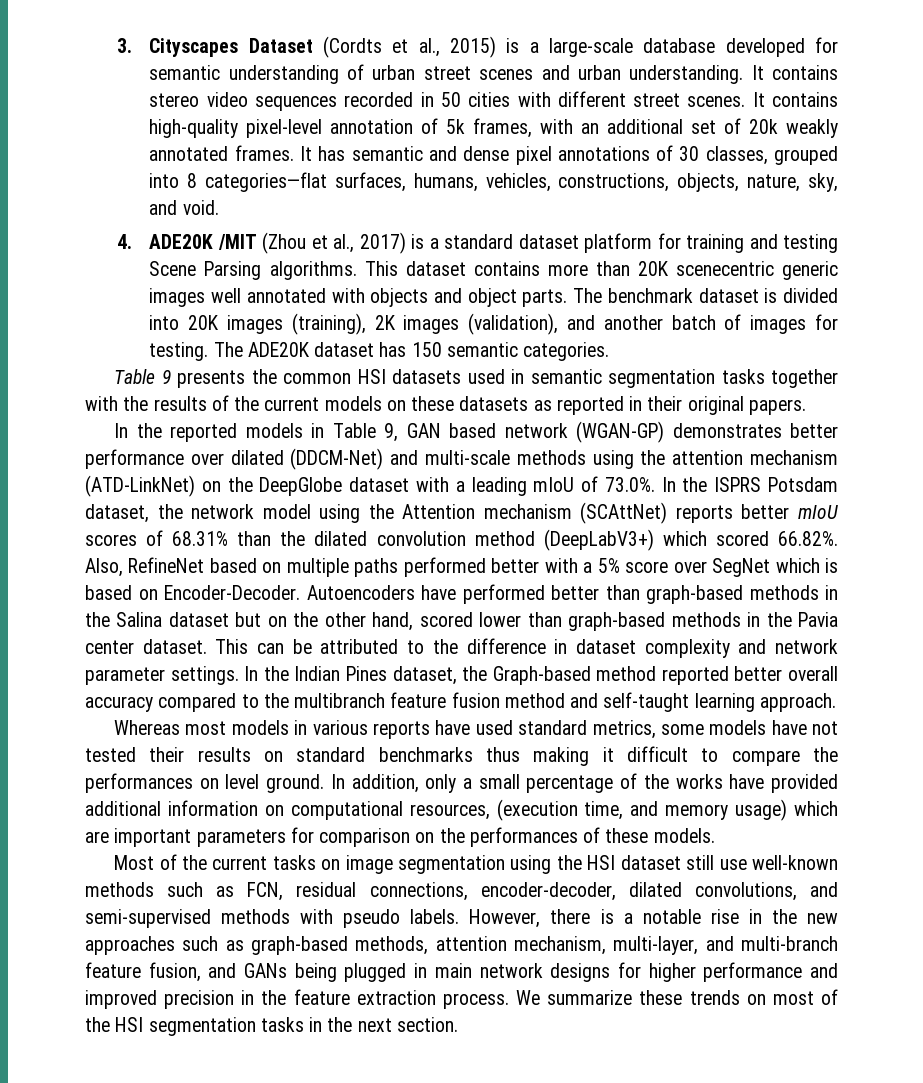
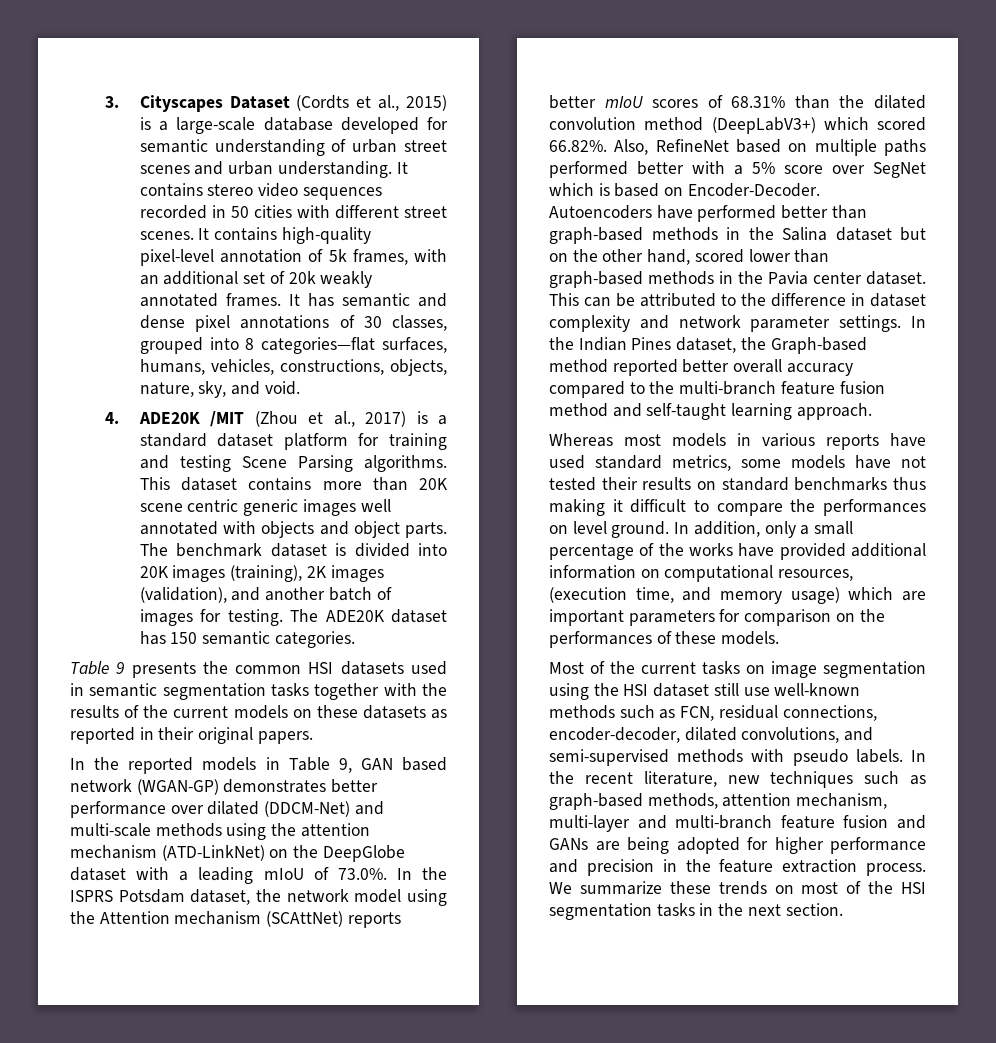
[675,261,774,276] scenecentric -> [139,499,239,512] scene centric
[294,693,386,708] multibranch -> [679,381,777,395] multi-branch
[469,909,839,928] [85,936,175,955] However, there is a notable rise in the new approaches -> [911,750,926,762] [549,771,854,788] In the recent literature, new techniques
[613,936,699,955] multi-layer, -> [549,815,630,832] multi-layer
[148,962,201,982] fusion, -> [843,815,889,828] fusion
[294,963,611,982] being plugged in main network designs -> [595,837,740,854] are being adopted
[85,990,157,1009] improved -> (578, 866) none

